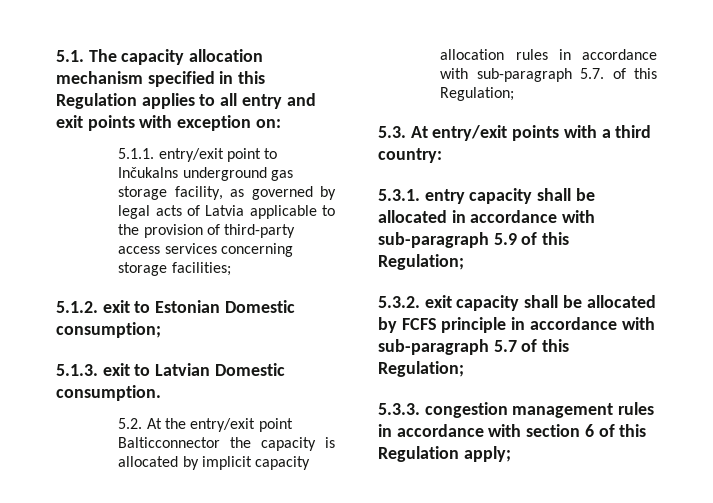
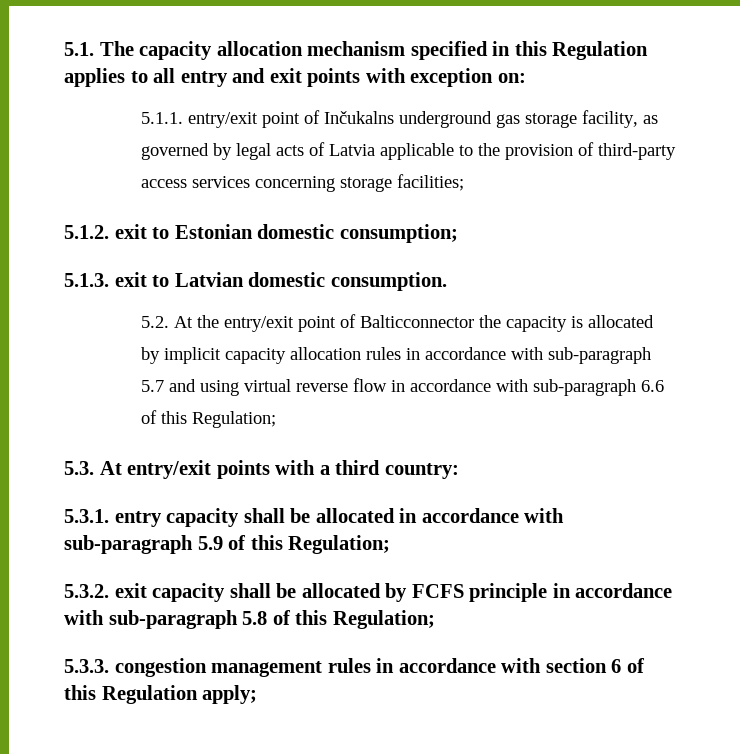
[264,148,278,159] to -> [304,110,321,124] of
[224,300,295,313] Domestic -> [257,224,335,239] domestic
[214,363,285,376] Domestic -> [248,272,326,287] domestic
(293, 425) none -> [340,314,357,328] of
[580,68,605,79] 5.7. -> [141,378,665,396] 5.7 and using virtual reverse flow in accordance with sub-paragraph 6.6
[493,340,517,352] 5.7 -> [242,611,268,625] 5.8

